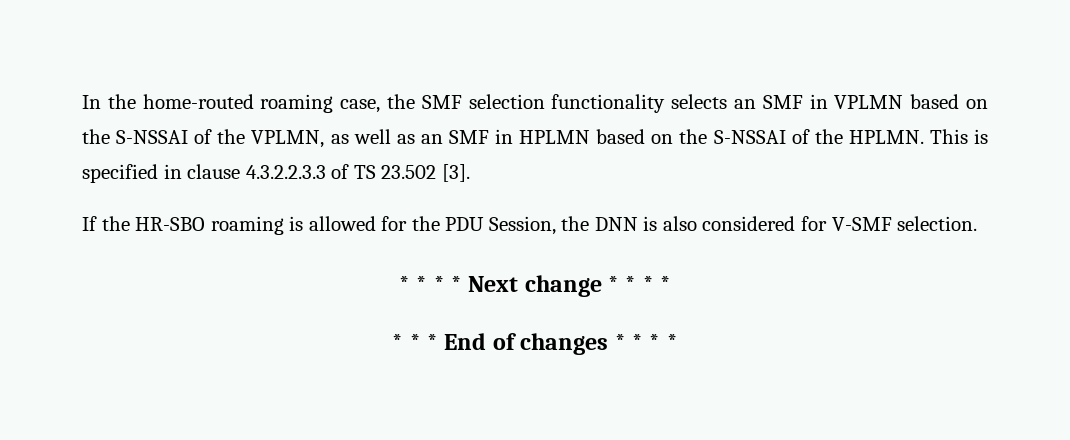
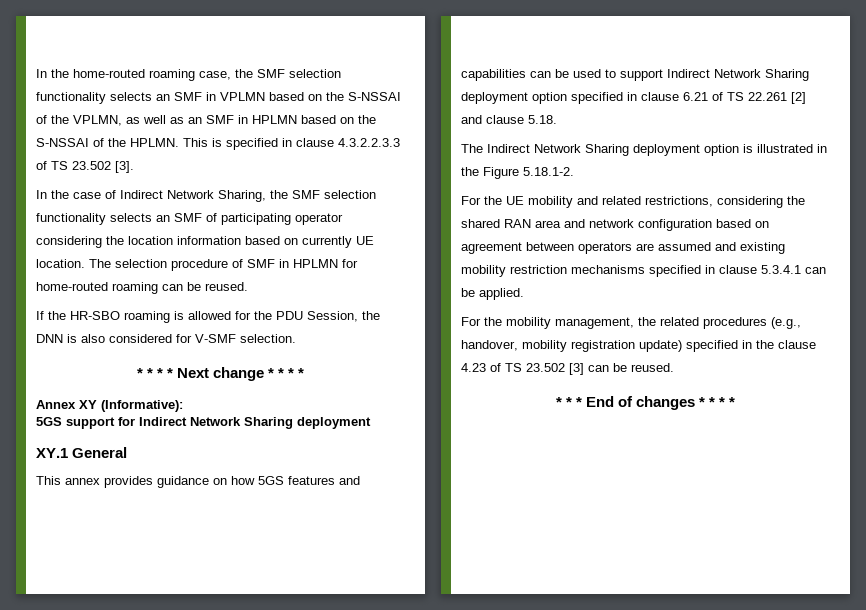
(470, 173) none -> [36,190,376,202] [36,213,343,225] [36,236,374,248] [36,259,358,271] [36,282,248,294] // In the case of Indirect Network Sharing, the SMF selection functionality selects an SMF of participating operator considering the location information based on currently UE location. The selection procedure of SMF in HPLMN for home-routed roaming can be reused.
(672, 284) none -> [36,400,183,412] [36,417,371,429] [36,447,128,458] [36,476,360,488] [461,69,809,81] [461,92,806,104] [461,115,557,124] [461,144,827,156] [461,167,574,179] [461,196,805,208] [461,219,769,231] [461,242,785,254] [461,265,826,277] [461,288,524,300] [461,317,801,329] [461,340,816,352] [461,363,674,375] // Annex XY (Informative): // 5GS support for Indirect Network Sharing deployment // XY.1 General // This annex provides guidance on how 5GS features and capabilities can be used to support Indirect Network Sharing deployment option specified in clause 6.21 of TS 22.261 [2] and clause 5.18. // The Indirect Network Sharing deployment option is illustrated in the Figure 5.18.1-2. // For the UE mobility and related restrictions, considering the shared RAN area and network configuration based on agreement between operators are assumed and existing mobility restriction mechanisms specified in clause 5.3.4.1 can be applied. // For the mobility management, the related procedures (e.g., handover, mobility registration update) specified in the clause 4.23 of TS 23.502 [3] can be reused.

